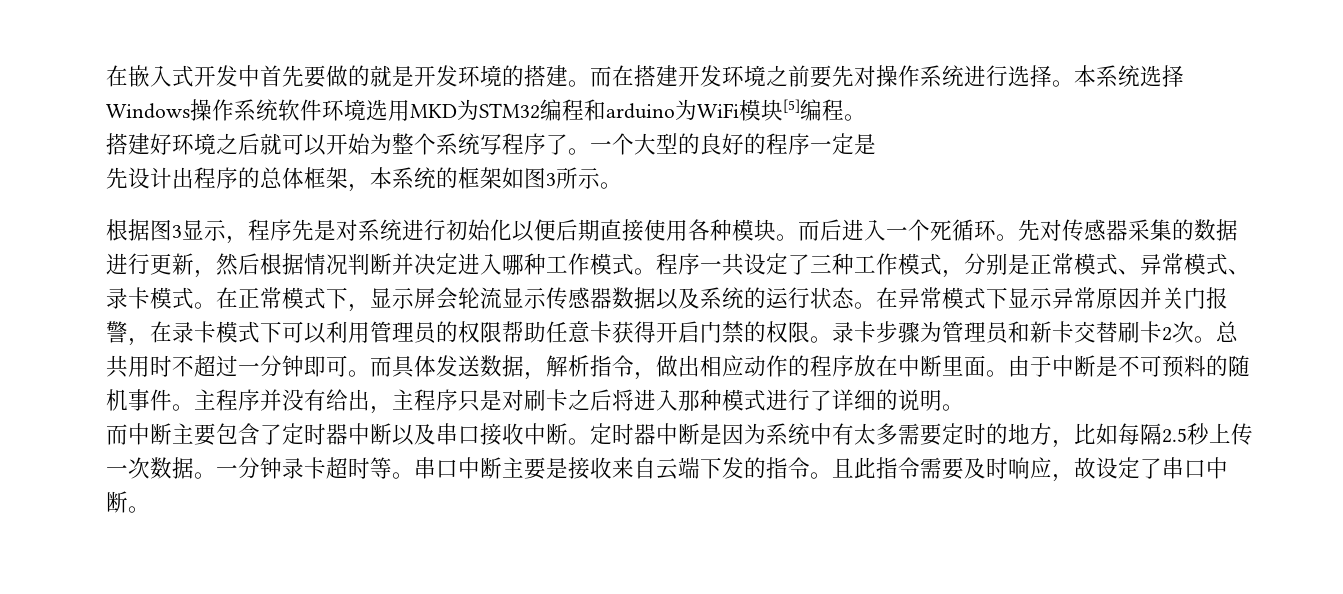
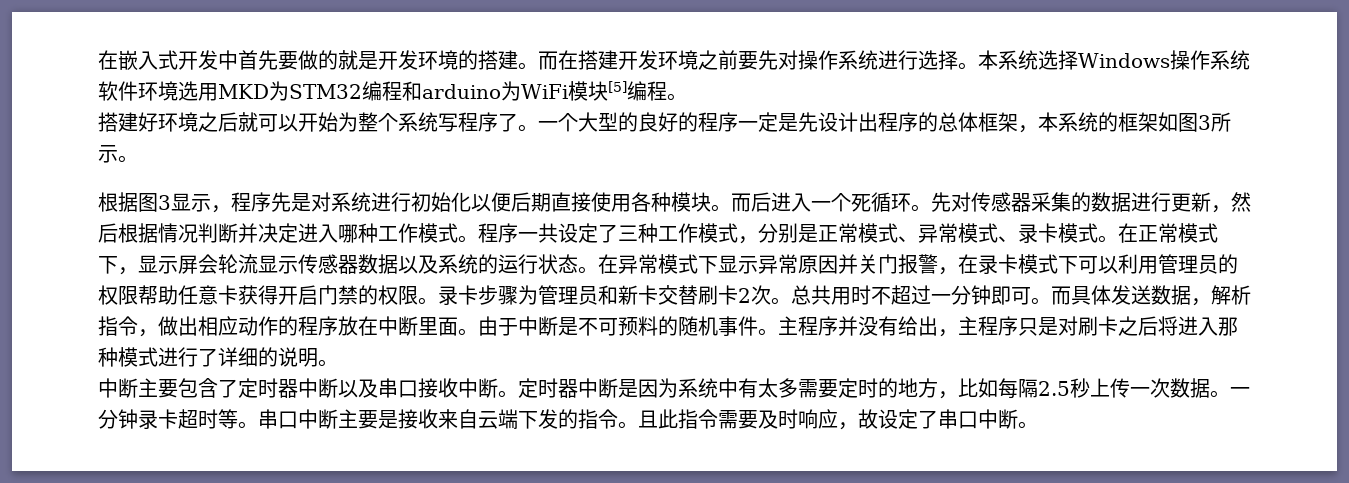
(876, 144) // -> (798, 122) none
[106,424,128,445] 而 -> (338, 363) none

